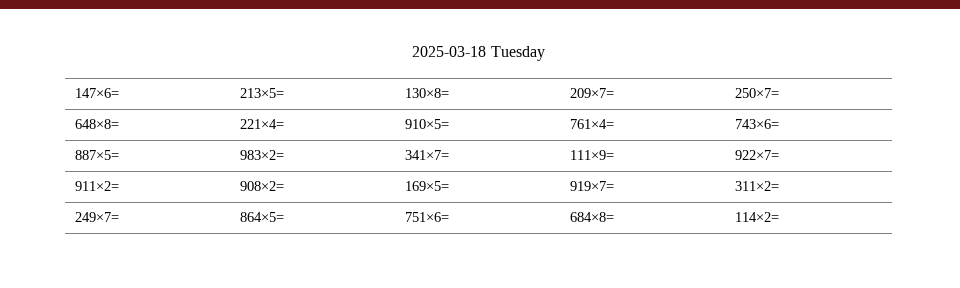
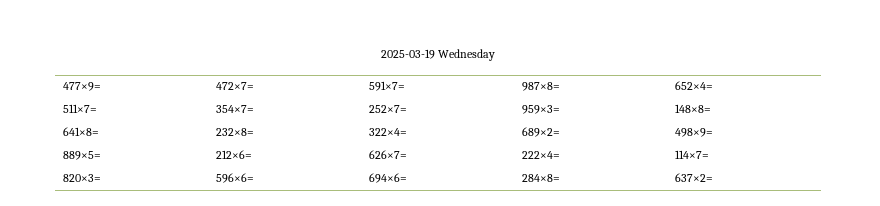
[412,46,545,61] [75,88,120,98] [240,88,285,98] [405,88,450,98] [570,88,615,98] [735,88,780,98] [75,119,120,129] [240,119,285,129] [405,119,450,129] [570,119,615,129] [735,119,780,129] [75,150,120,160] [240,150,285,160] [405,150,450,160] [570,150,615,160] [735,150,780,160] [75,181,120,191] [240,181,285,191] [405,181,450,191] [570,181,615,191] [735,181,780,191] [75,212,120,222] [240,212,285,222] [405,212,450,222] [570,212,615,222] [735,212,780,222] 2025-03-18 Tuesday // 147×6= | 213×5= | 130×8= | 209×7= | 250×7= // 648×8= | 221×4= | 910×5= | 761×4= | 743×6= // 887×5= | 983×2= | 341×7= | 111×9= | 922×7= // 911×2= | 908×2= | 169×5= | 919×7= | 311×2= // 249×7= | 864×5= | 751×6= | 684×8= | 114×2= -> [380,49,496,61] [62,82,101,91] [215,82,254,90] [368,81,405,91] [521,82,560,91] [674,81,713,90] [62,104,97,113] [215,105,254,113] [368,105,407,113] [521,105,560,114] [674,104,711,113] [62,127,99,136] [215,128,254,136] [368,128,407,136] [521,127,560,137] [674,128,713,137] [62,151,101,160] [215,150,252,159] [368,150,407,159] [521,151,560,159] [674,150,709,159] [62,174,101,182] [215,173,254,183] [368,173,407,183] [521,174,560,182] [674,173,713,182] 2025-03-19 Wednesday // 477×9= | 472×7= | 591×7= | 987×8= | 652×4= // 511×7= | 354×7= | 252×7= | 959×3= | 148×8= // 641×8= | 232×8= | 322×4= | 689×2= | 498×9= // 889×5= | 212×6= | 626×7= | 222×4= | 114×7= // 820×3= | 596×6= | 694×6= | 284×8= | 637×2=

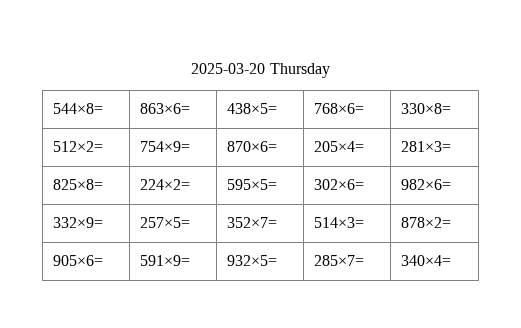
[380,49,496,61] [62,82,101,91] [215,82,254,90] [368,81,405,91] [521,82,560,91] [674,81,713,90] [62,104,97,113] [215,105,254,113] [368,105,407,113] [521,105,560,114] [674,104,711,113] [62,127,99,136] [215,128,254,136] [368,128,407,136] [521,127,560,137] [674,128,713,137] [62,151,101,160] [215,150,252,159] [368,150,407,159] [521,151,560,159] [674,150,709,159] [62,174,101,182] [215,173,254,183] [368,173,407,183] [521,174,560,182] [674,173,713,182] 2025-03-19 Wednesday // 477×9= | 472×7= | 591×7= | 987×8= | 652×4= // 511×7= | 354×7= | 252×7= | 959×3= | 148×8= // 641×8= | 232×8= | 322×4= | 689×2= | 498×9= // 889×5= | 212×6= | 626×7= | 222×4= | 114×7= // 820×3= | 596×6= | 694×6= | 284×8= | 637×2= -> [191,63,330,78] [53,103,104,114] [140,103,191,114] [227,103,278,114] [314,103,365,114] [401,103,452,114] [53,141,104,152] [140,141,191,152] [227,141,278,152] [314,141,365,152] [401,141,452,152] [53,179,104,190] [140,179,191,190] [227,179,278,190] [314,179,365,190] [401,179,452,190] [53,217,104,228] [140,217,191,228] [227,217,278,228] [314,217,365,228] [401,217,452,228] [53,255,104,266] [140,255,191,266] [227,255,278,266] [314,255,365,266] [401,255,452,266] 2025-03-20 Thursday // 544×8= | 863×6= | 438×5= | 768×6= | 330×8= // 512×2= | 754×9= | 870×6= | 205×4= | 281×3= // 825×8= | 224×2= | 595×5= | 302×6= | 982×6= // 332×9= | 257×5= | 352×7= | 514×3= | 878×2= // 905×6= | 591×9= | 932×5= | 285×7= | 340×4=

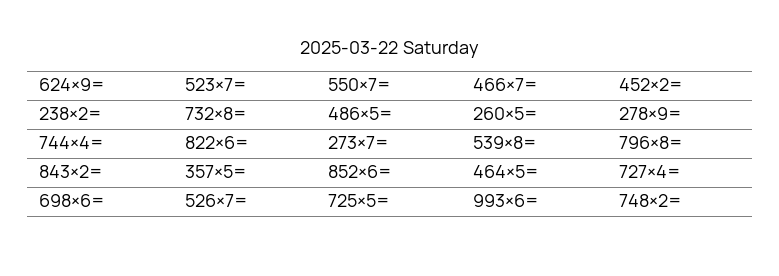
[191,63,330,78] [53,103,104,114] [140,103,191,114] [227,103,278,114] [314,103,365,114] [401,103,452,114] [53,141,104,152] [140,141,191,152] [227,141,278,152] [314,141,365,152] [401,141,452,152] [53,179,104,190] [140,179,191,190] [227,179,278,190] [314,179,365,190] [401,179,452,190] [53,217,104,228] [140,217,191,228] [227,217,278,228] [314,217,365,228] [401,217,452,228] [53,255,104,266] [140,255,191,266] [227,255,278,266] [314,255,365,266] [401,255,452,266] 2025-03-20 Thursday // 544×8= | 863×6= | 438×5= | 768×6= | 330×8= // 512×2= | 754×9= | 870×6= | 205×4= | 281×3= // 825×8= | 224×2= | 595×5= | 302×6= | 982×6= // 332×9= | 257×5= | 352×7= | 514×3= | 878×2= // 905×6= | 591×9= | 932×5= | 285×7= | 340×4= -> [300,41,479,58] [39,78,106,91] [185,78,248,91] [328,78,392,91] [473,78,539,91] [619,78,684,91] [39,107,103,120] [185,107,248,120] [328,107,394,120] [473,107,539,120] [619,107,683,120] [39,136,105,149] [185,136,250,149] [328,136,390,149] [473,136,538,149] [619,136,684,149] [39,165,104,178] [185,165,248,178] [328,165,393,178] [473,165,540,178] [619,165,682,178] [39,194,106,207] [185,194,249,207] [328,194,391,207] [473,194,540,207] [619,194,683,207] 2025-03-22 Saturday // 624×9= | 523×7= | 550×7= | 466×7= | 452×2= // 238×2= | 732×8= | 486×5= | 260×5= | 278×9= // 744×4= | 822×6= | 273×7= | 539×8= | 796×8= // 843×2= | 357×5= | 852×6= | 464×5= | 727×4= // 698×6= | 526×7= | 725×5= | 993×6= | 748×2=

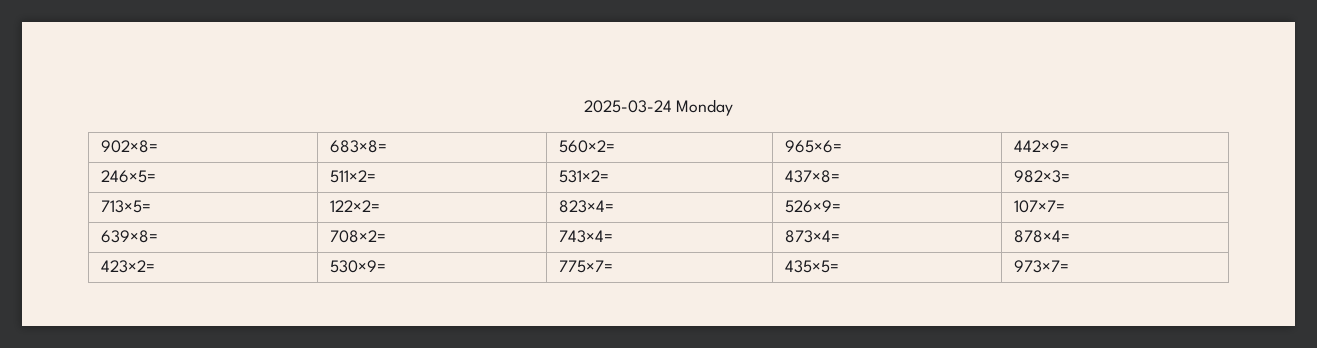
[300,41,479,58] [39,78,106,91] [185,78,248,91] [328,78,392,91] [473,78,539,91] [619,78,684,91] [39,107,103,120] [185,107,248,120] [328,107,394,120] [473,107,539,120] [619,107,683,120] [39,136,105,149] [185,136,250,149] [328,136,390,149] [473,136,538,149] [619,136,684,149] [39,165,104,178] [185,165,248,178] [328,165,393,178] [473,165,540,178] [619,165,682,178] [39,194,106,207] [185,194,249,207] [328,194,391,207] [473,194,540,207] [619,194,683,207] 2025-03-22 Saturday // 624×9= | 523×7= | 550×7= | 466×7= | 452×2= // 238×2= | 732×8= | 486×5= | 260×5= | 278×9= // 744×4= | 822×6= | 273×7= | 539×8= | 796×8= // 843×2= | 357×5= | 852×6= | 464×5= | 727×4= // 698×6= | 526×7= | 725×5= | 993×6= | 748×2= -> [583,99,734,116] [100,140,158,153] [329,140,387,153] [558,140,615,153] [784,140,842,153] [1013,140,1069,152] [100,170,156,183] [329,170,376,183] [558,170,609,183] [784,170,840,183] [1013,170,1070,183] [100,200,151,213] [329,200,380,212] [558,200,614,213] [784,200,841,213] [1013,200,1065,213] [100,230,158,243] [329,230,386,243] [558,230,613,243] [784,230,840,243] [1013,230,1070,243] [100,260,155,273] [329,260,386,273] [558,260,613,273] [784,260,839,273] [1013,260,1069,273] 2025-03-24 Monday // 902×8= | 683×8= | 560×2= | 965×6= | 442×9= // 246×5= | 511×2= | 531×2= | 437×8= | 982×3= // 713×5= | 122×2= | 823×4= | 526×9= | 107×7= // 639×8= | 708×2= | 743×4= | 873×4= | 878×4= // 423×2= | 530×9= | 775×7= | 435×5= | 973×7=

